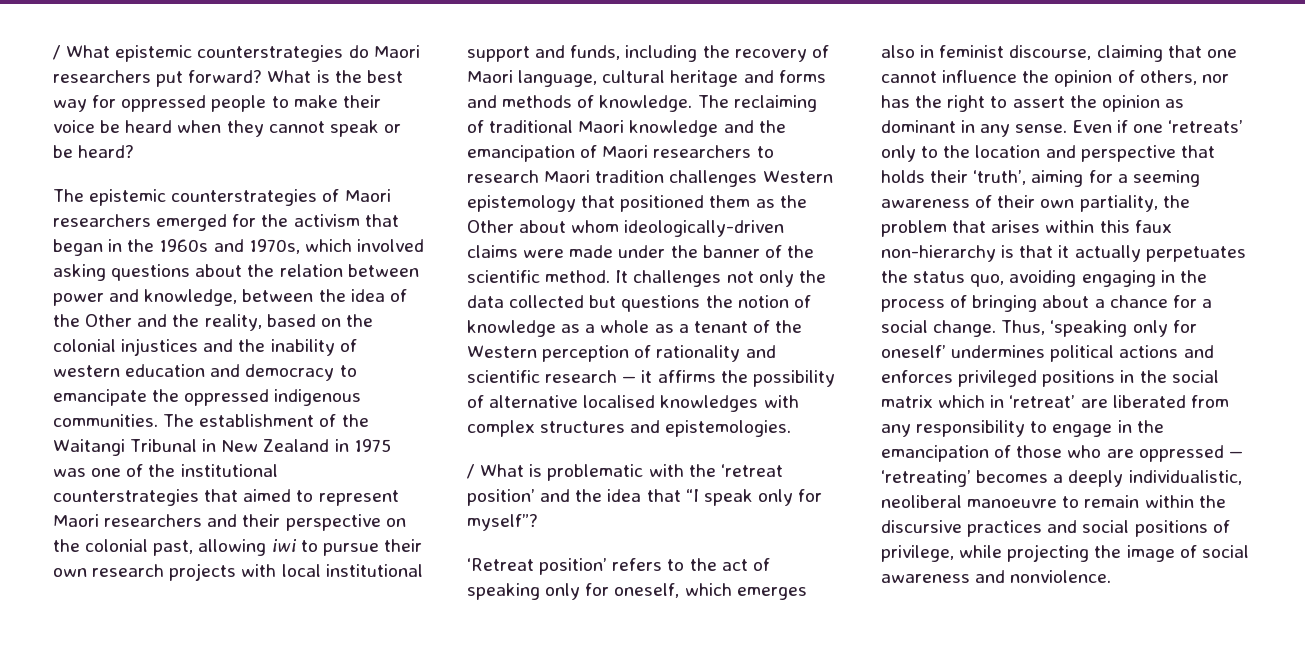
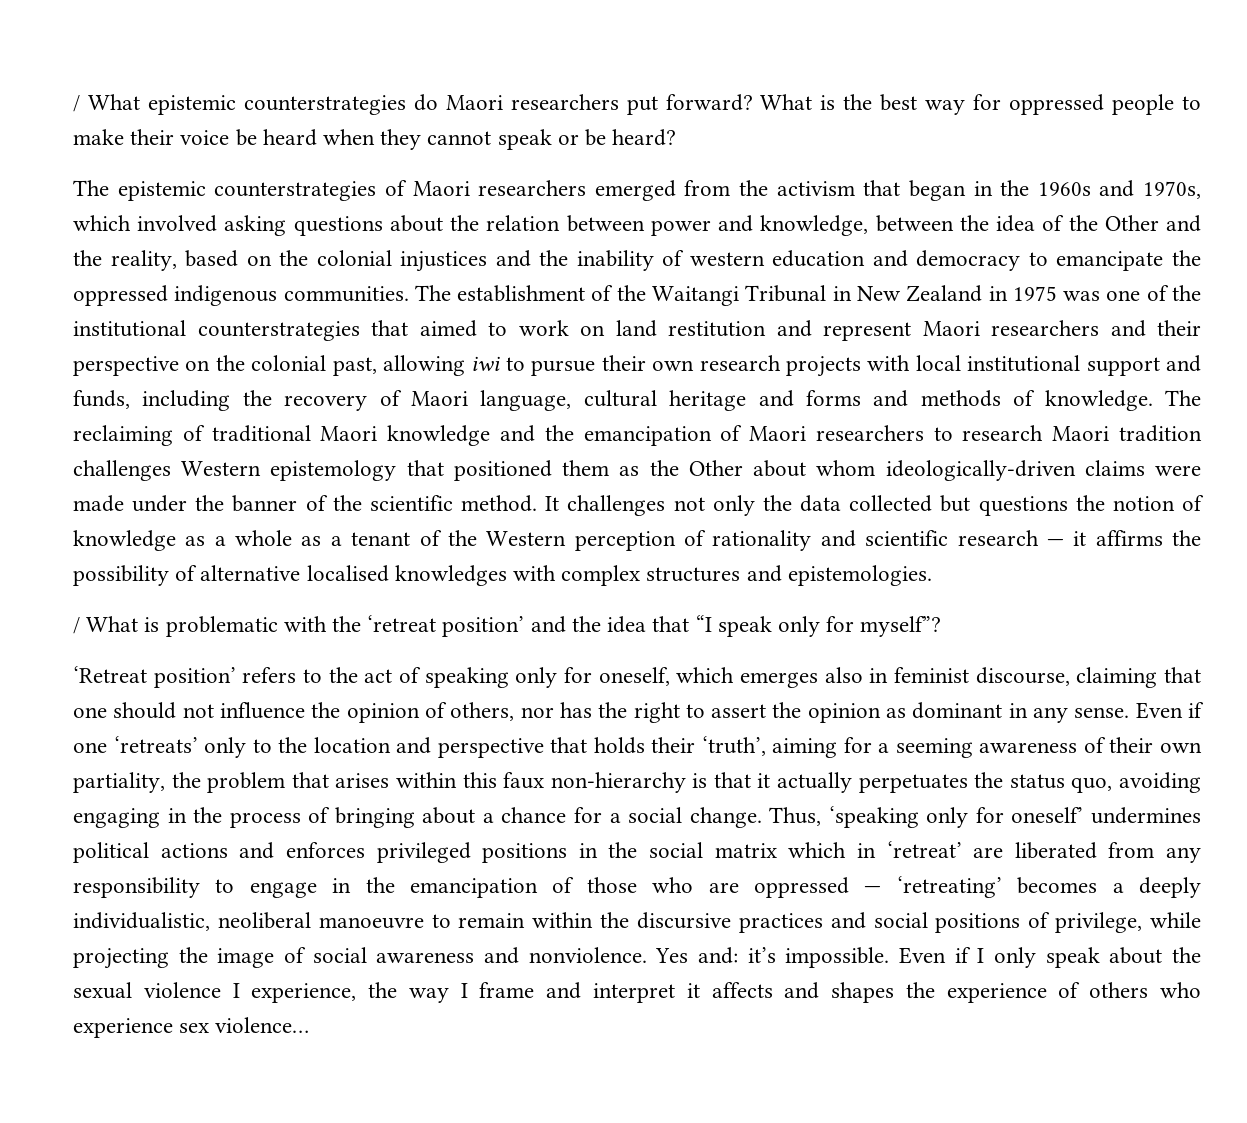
[232,214,257,227] for -> [684,180,731,196] from
(314, 496) none -> [518,320,812,337] work on land restitution and
[881,71,937,83] cannot -> [113,702,214,719] should not
(1112, 576) none -> [655,947,1201,968] [73,982,1202,1003] [73,1017,310,1038] Yes and: it’s impossible. Even if I only speak about the sexual violence I experience, the way I frame and interpret it affects and shapes the experience of others who experience sex violence…

